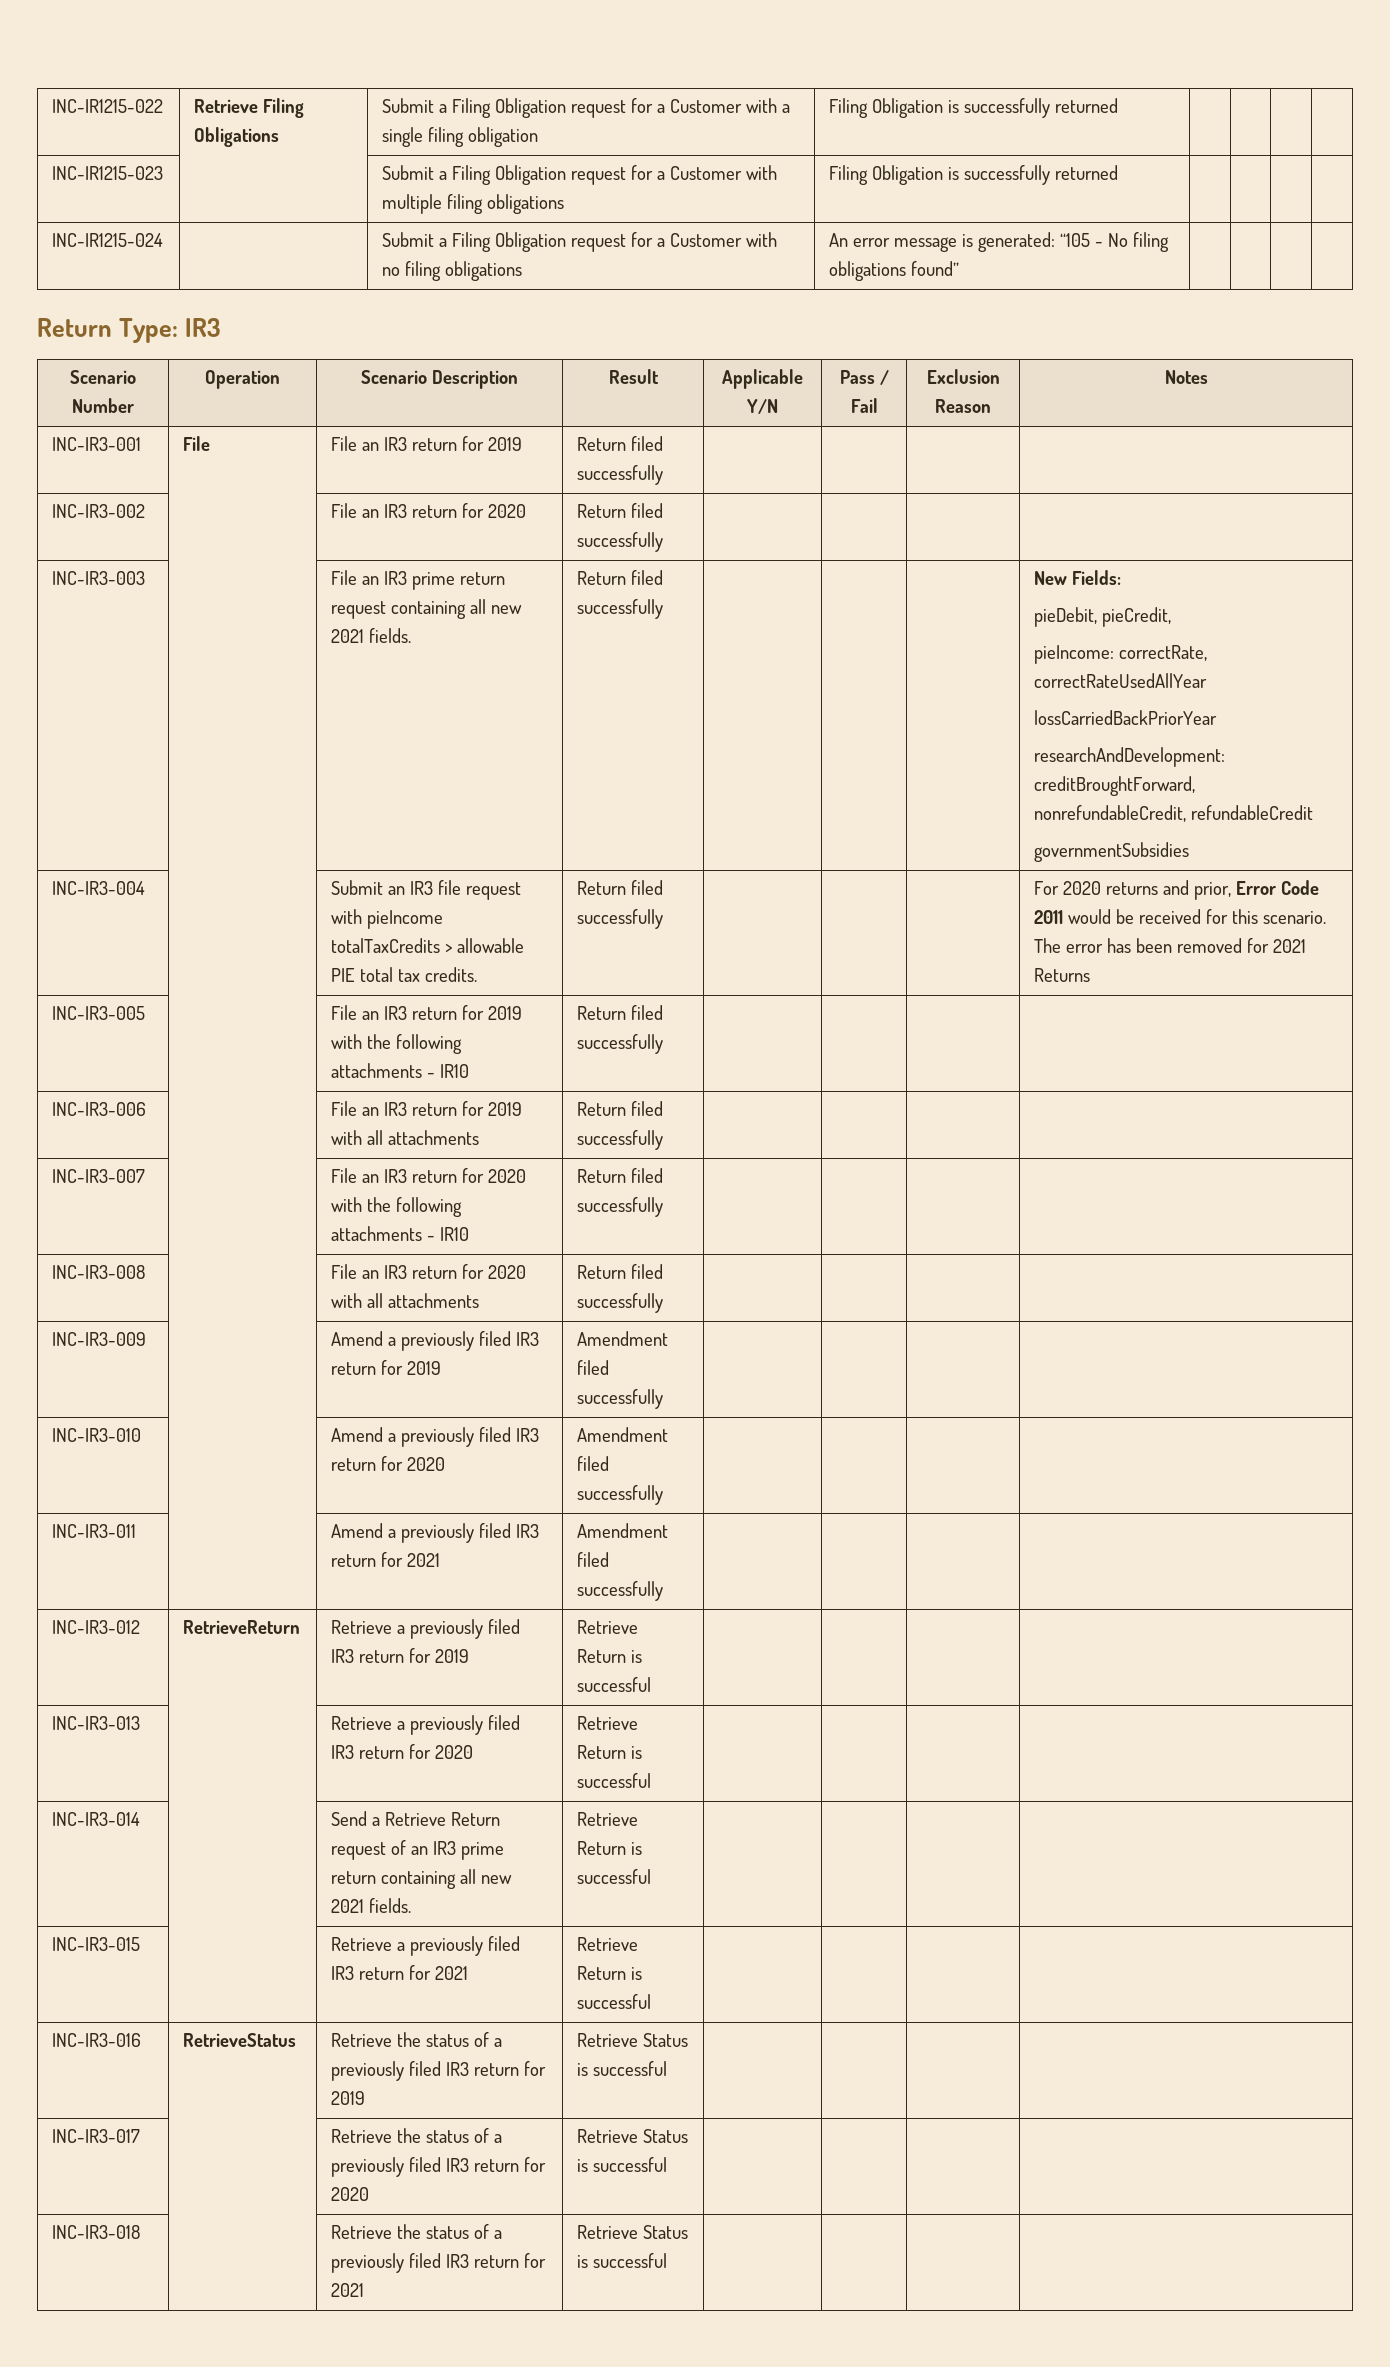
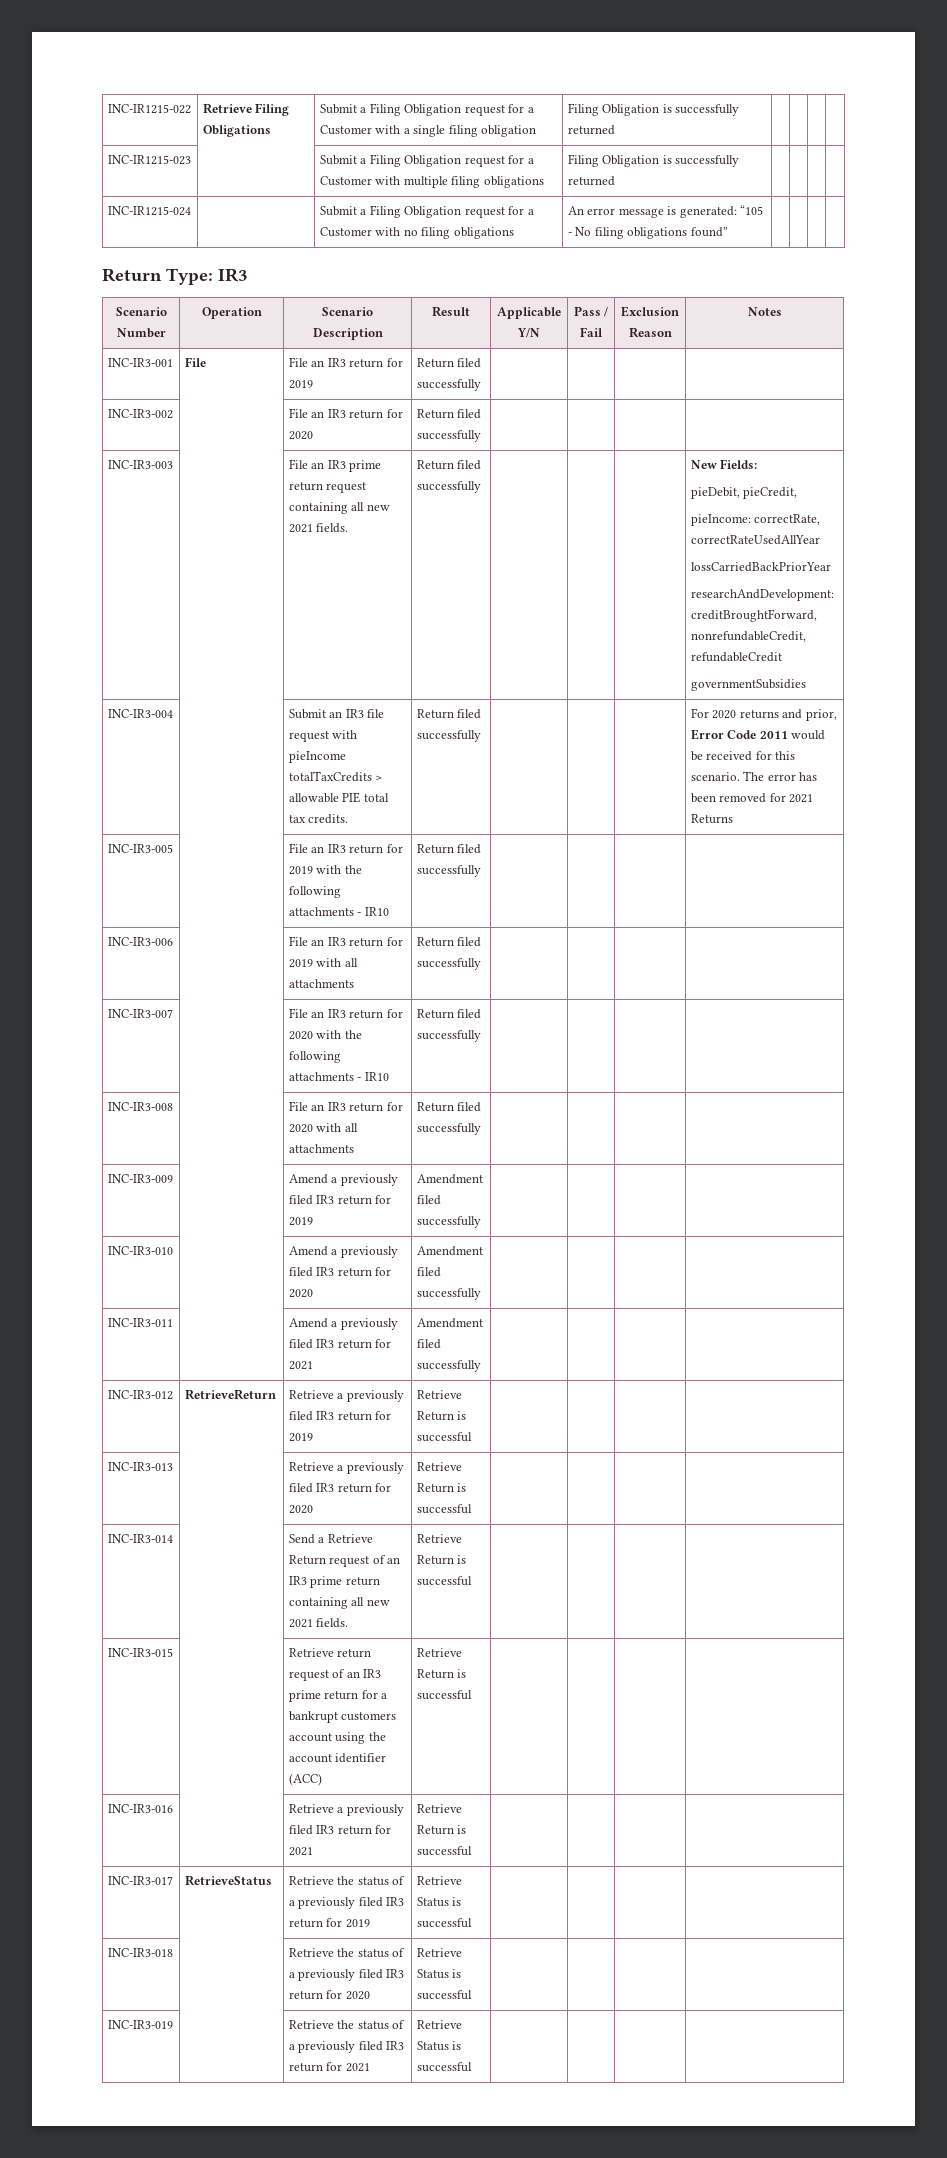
(141, 1944) none -> [288,1648,372,1658] [288,1669,382,1681] [288,1690,388,1702] [288,1711,397,1723] [288,1732,386,1744] [288,1753,387,1763] [288,1773,322,1786] [416,1648,462,1657] [416,1669,467,1679] [416,1690,472,1700] [107,1804,173,1813] | Retrieve return request of an IR3 prime return for a bankrupt customers account using the account identifier (ACC) | Retrieve Return is successful | | | | // INC-IR3-016 |
[52,2033,142,2047] INC-IR3-016 -> [107,1876,173,1885] INC-IR3-017
[52,2129,141,2143] INC-IR3-017 -> [107,1948,173,1957] INC-IR3-018
[52,2225,141,2239] INC-IR3-018 -> [107,2020,173,2029] INC-IR3-019

